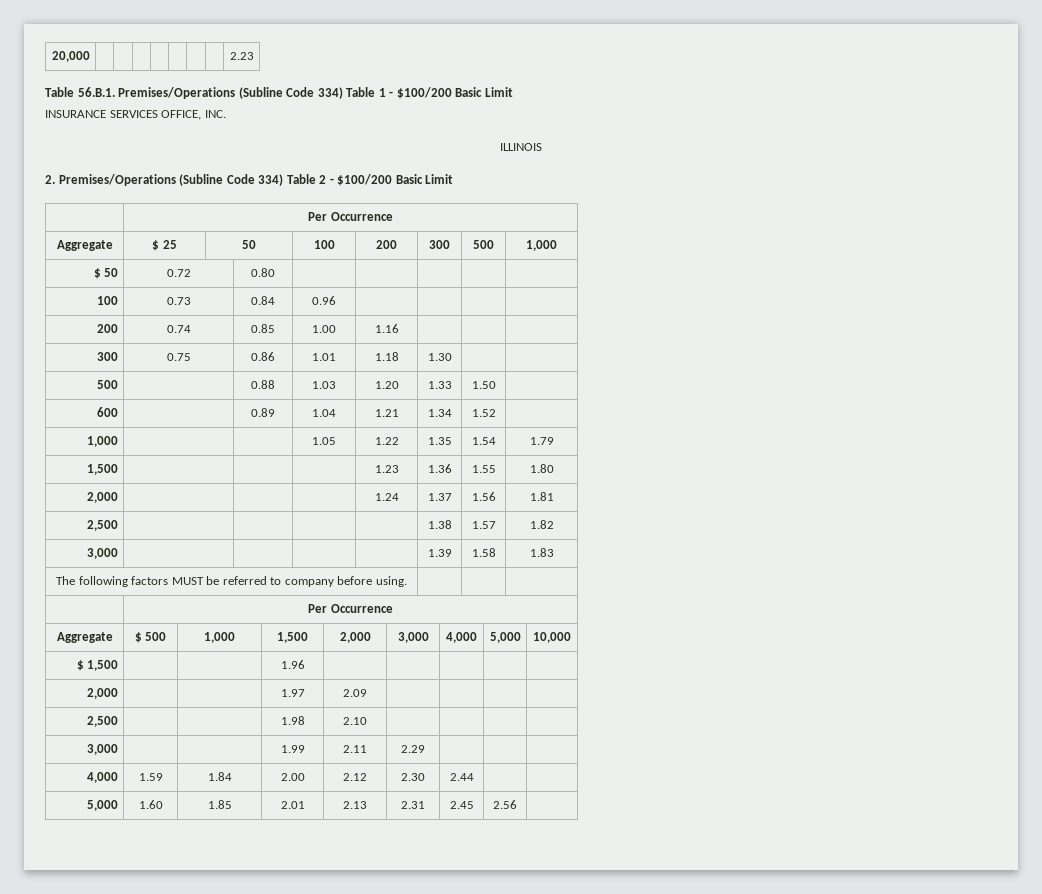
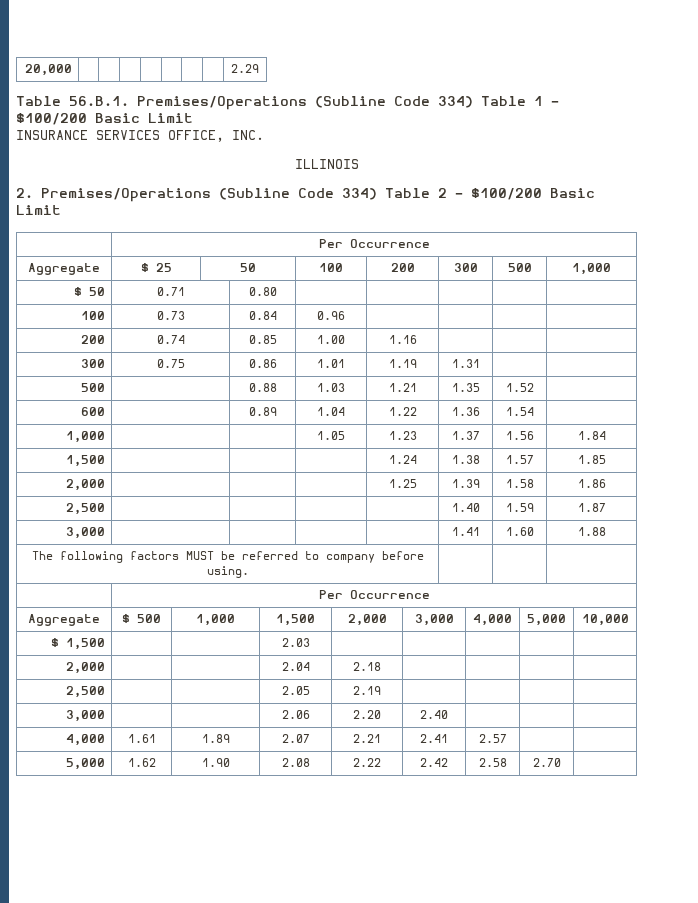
[229,52,254,60] 2.23 -> [231,64,259,73] 2.29
[166,269,191,277] 0.72 -> [156,287,185,296] 0.71
[374,352,399,361] [427,353,452,361] 1.18 | 1.30 -> [388,359,417,368] [451,359,480,368] 1.19 | 1.31
[374,381,399,389] [427,381,452,389] [471,381,496,389] 1.20 | 1.33 | 1.50 -> [388,383,417,392] [451,383,480,392] [505,383,534,392] 1.21 | 1.35 | 1.52
[374,409,399,417] [427,409,452,417] [471,409,496,417] 1.21 | 1.34 | 1.52 -> [388,407,417,416] [451,407,480,416] [505,407,534,416] 1.22 | 1.36 | 1.54
[374,437,399,445] [427,437,452,445] [471,437,496,445] [529,437,554,445] [87,464,119,475] [374,465,399,473] [427,464,452,473] [471,465,496,473] [529,464,554,473] [87,492,119,503] [374,493,399,501] [427,493,452,501] [471,492,496,501] [529,492,554,501] [87,520,119,531] [427,520,452,529] [471,521,496,529] [529,520,554,529] [87,548,119,559] [427,549,452,557] [471,548,496,557] [529,548,554,557] 1.22 | 1.35 | 1.54 | 1.79 // 1,500 | | | | 1.23 | 1.36 | 1.55 | 1.80 // 2,000 | | | | 1.24 | 1.37 | 1.56 | 1.81 // 2,500 | | | | | 1.38 | 1.57 | 1.82 // 3,000 | | | | | 1.39 | 1.58 | 1.83 -> [388,431,417,440] [451,431,480,440] [505,431,534,440] [577,431,606,440] [65,455,105,467] [388,455,417,464] [451,455,480,464] [505,455,534,464] [577,455,606,464] [65,479,105,491] [388,479,417,488] [451,479,480,488] [505,479,534,488] [577,479,606,488] [65,503,105,515] [451,503,480,512] [505,503,534,512] [577,503,606,512] [65,527,105,539] [451,527,480,536] [505,527,534,536] [577,527,606,536] 1.23 | 1.37 | 1.56 | 1.84 // 1,500 | | | | 1.24 | 1.38 | 1.57 | 1.85 // 2,000 | | | | 1.25 | 1.39 | 1.58 | 1.86 // 2,500 | | | | | 1.40 | 1.59 | 1.87 // 3,000 | | | | | 1.41 | 1.60 | 1.88
[280,660,305,669] [87,688,119,699] [280,689,305,697] [343,689,367,697] [87,716,119,727] [280,716,305,725] [343,717,367,725] [87,744,119,755] [280,745,305,753] [343,745,367,753] [401,745,425,753] [87,772,119,783] [138,773,163,781] [207,772,232,781] [280,773,305,781] [343,773,367,781] [401,773,425,781] [449,773,474,781] [87,800,119,811] [138,800,163,809] [207,800,232,809] [280,801,305,809] [343,801,367,809] [401,801,425,809] [449,801,474,809] [493,800,517,809] 1.96 | | | | | // 2,000 | | | 1.97 | 2.09 | | | | // 2,500 | | | 1.98 | 2.10 | | | | // 3,000 | | | 1.99 | 2.11 | 2.29 | | | // 4,000 | 1.59 | 1.84 | 2.00 | 2.12 | 2.30 | 2.44 | | // 5,000 | 1.60 | 1.85 | 2.01 | 2.13 | 2.31 | 2.45 | 2.56 -> [281,638,310,647] [65,662,105,674] [281,662,310,671] [353,662,381,671] [65,686,105,698] [281,686,310,695] [353,686,381,695] [65,710,105,722] [281,710,310,719] [353,710,381,719] [420,710,448,719] [65,734,105,746] [127,734,156,743] [201,734,230,743] [281,734,310,743] [353,734,381,743] [420,734,448,743] [478,734,507,743] [65,758,105,770] [127,758,156,767] [201,758,230,767] [281,758,310,767] [353,758,381,767] [420,758,448,767] [478,758,507,767] [532,758,561,767] 2.03 | | | | | // 2,000 | | | 2.04 | 2.18 | | | | // 2,500 | | | 2.05 | 2.19 | | | | // 3,000 | | | 2.06 | 2.20 | 2.40 | | | // 4,000 | 1.61 | 1.89 | 2.07 | 2.21 | 2.41 | 2.57 | | // 5,000 | 1.62 | 1.90 | 2.08 | 2.22 | 2.42 | 2.58 | 2.70

